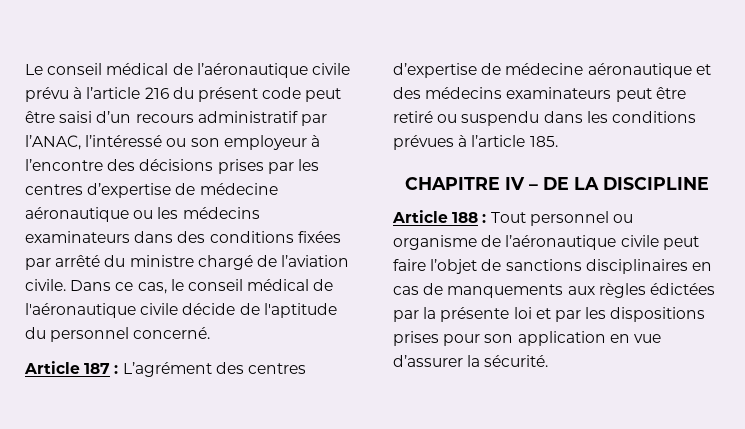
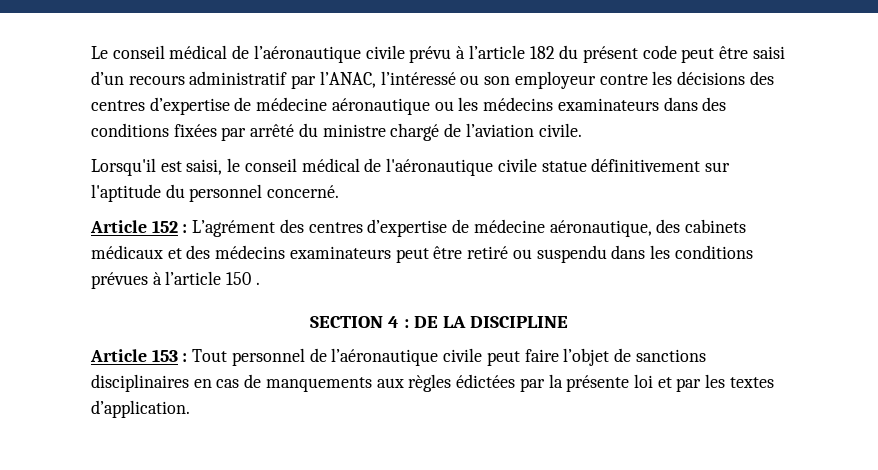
[144,87,169,99] 216 -> [529,46,555,59] 182
[310,135,320,147] [25,159,319,174] à l’encontre des décisions prises par les -> [599,71,774,85] contre les décisions des
[70,280,167,294] Dans ce cas, -> [91,158,223,176] // Lorsqu'il est saisi,
[182,303,260,315] décide de -> [541,158,730,172] statue définitivement sur
[84,363,111,374] 187 -> [151,220,178,233] 152
[587,63,692,78] aéronautique -> [549,219,746,237] [91,245,163,259] aéronautique, des cabinets médicaux
[529,136,558,147] [404,177,538,190] 185. // CHAPITRE IV – -> [226,272,260,285] [310,316,410,328] 150 . // SECTION 4 :
[452,212,479,223] 188 -> [151,349,178,362] 153
[612,214,633,223] [393,235,477,250] ou organisme -> (305, 357) none
[610,307,706,322] [393,331,661,346] [393,355,549,367] dispositions prises pour son application en vue d’assurer la sécurité. -> [729,377,774,388] [91,400,190,418] textes d’application.

